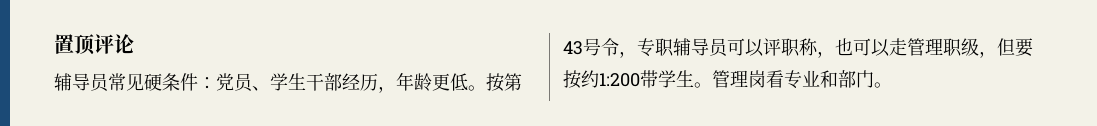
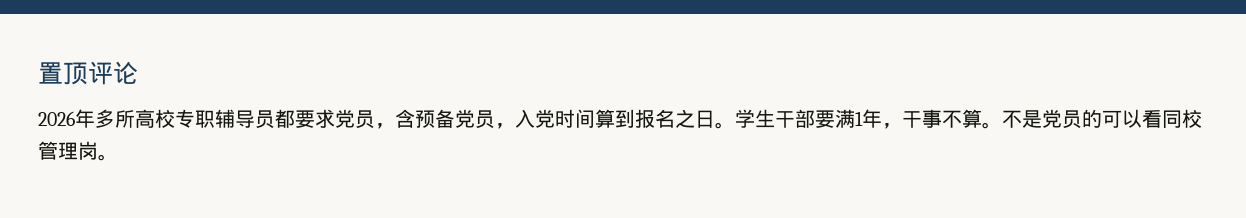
[54,72,522,93] [563,38,1033,58] [563,70,874,89] 辅导员常见硬条件：党员、学生干部经历，年龄更低。按第43号令，专职辅导员可以评职称，也可以走管理职级，但要按约1:200带学生。管理岗看专业和部门 -> [38,109,1202,129] [38,141,98,160] 2026年多所高校专职辅导员都要求党员，含预备党员，入党时间算到报名之日。学生干部要满1年，干事不算。不是党员的可以看同校管理岗

